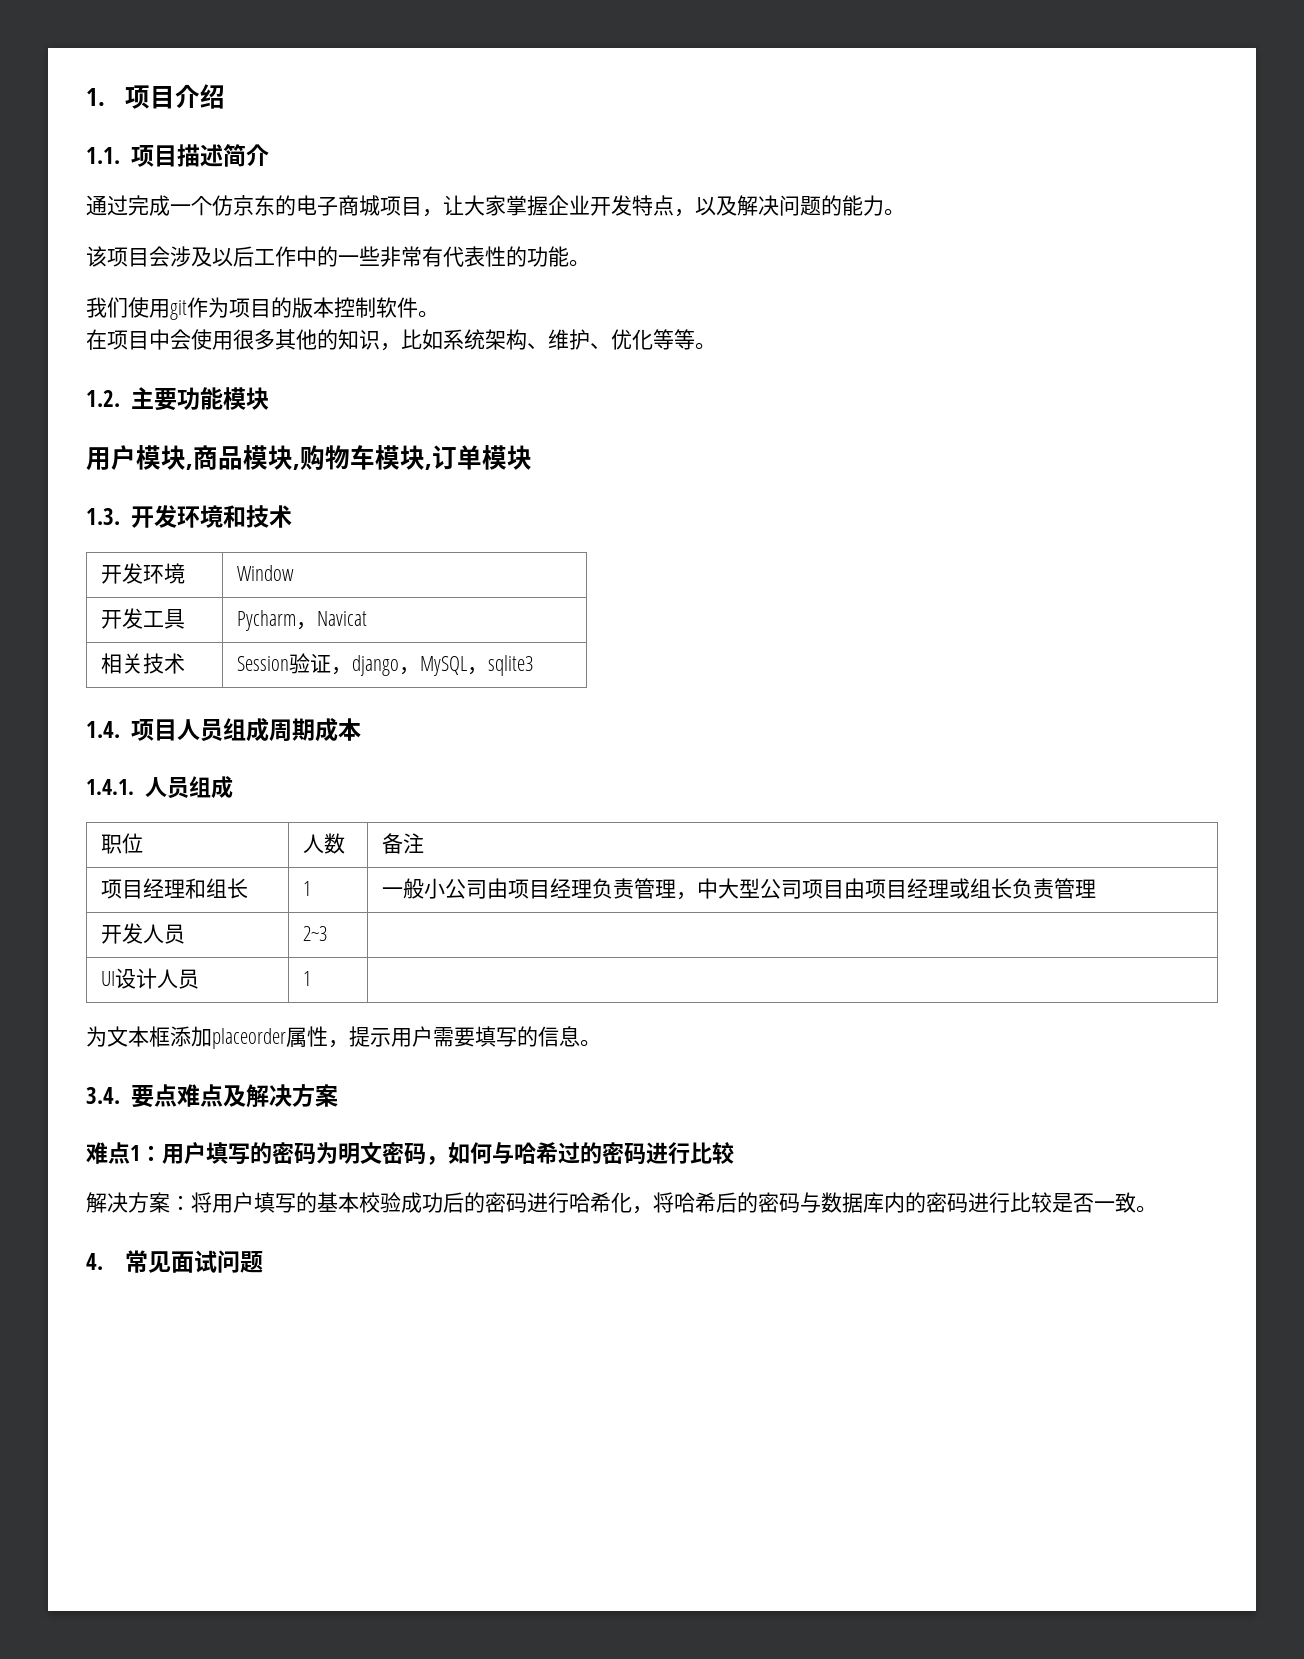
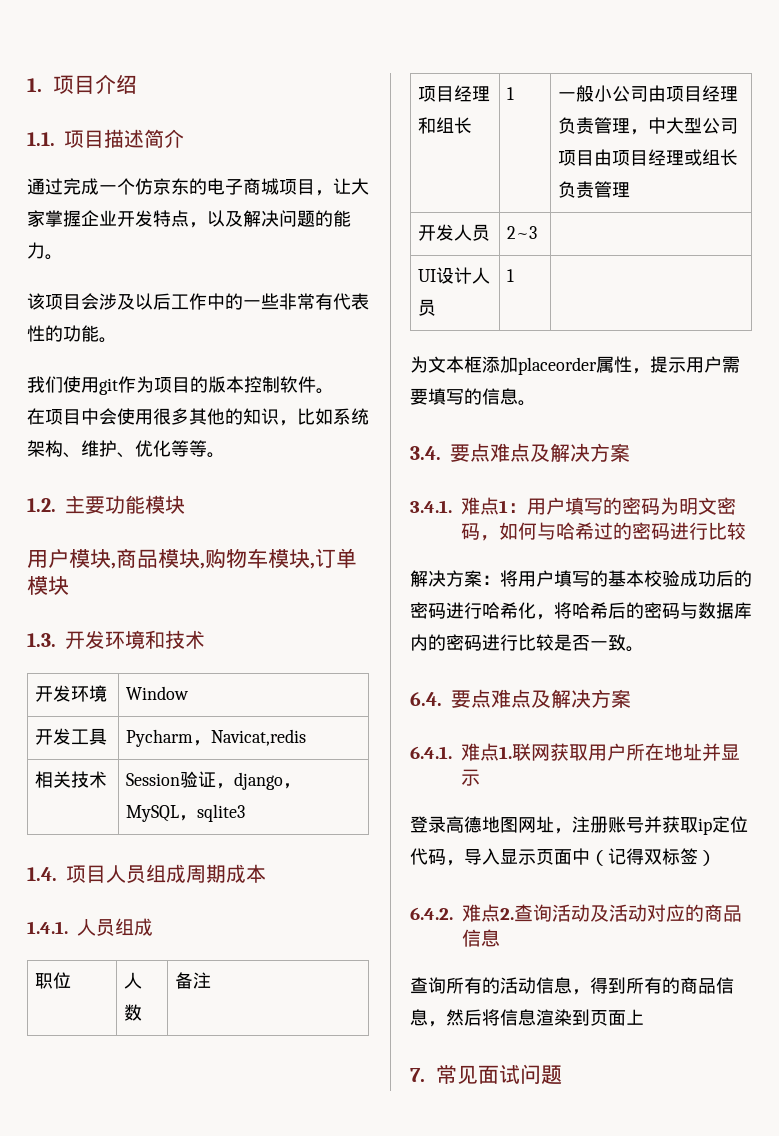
[316,611,367,626] Navicat -> [211,729,307,746] Navicat,redis
(338, 1095) none -> [410,500,452,513] 3.4.1.
[86,1253,103,1270] 4. -> [410,689,631,708] [410,743,740,761] [461,769,480,786] [410,816,748,835] [410,848,716,866] [410,904,742,922] [462,929,500,947] [410,977,734,995] [410,1009,644,1027] [410,1068,425,1082] 6.4.要点难点及解决方案 // 6.4.1.难点1.联网获取用户所在地址并显示 // 登录高德地图网址，注册账号并获取ip定位代码，导入显示页面中（记得双标签） // 6.4.2.难点2.查询活动及活动对应的商品信息 // 查询所有的活动信息，得到所有的商品信息，然后将信息渲染到页面上 // 7.

